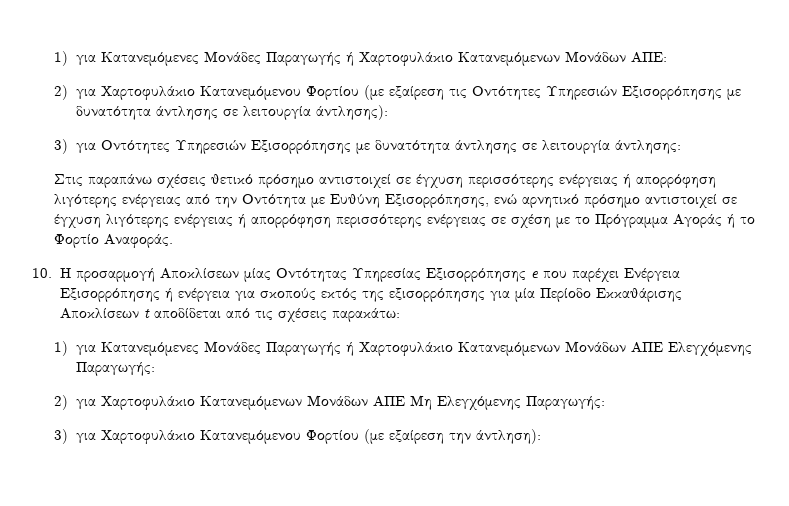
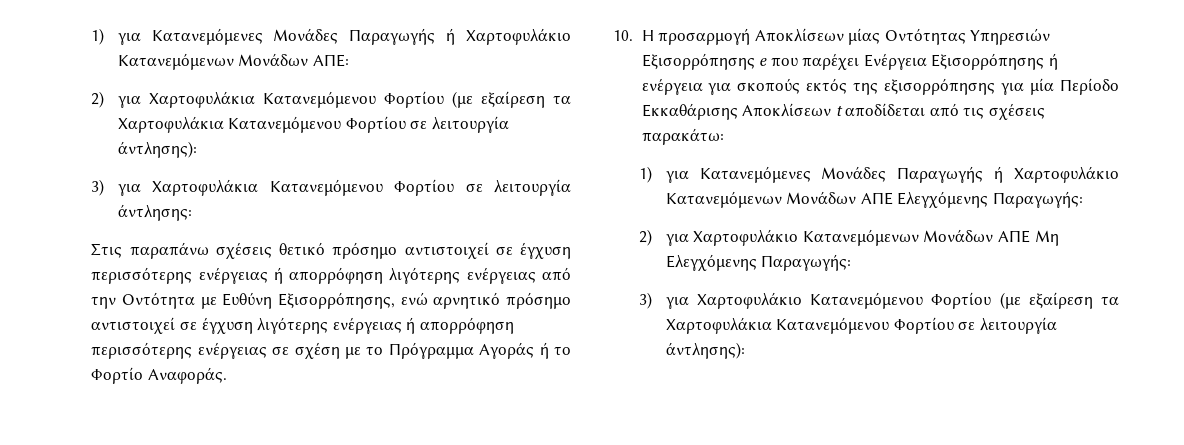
[101,85,742,100] [76,106,219,120] Χαρτοφυλάκιο Κατανεμόμενου Φορτίου (με εξαίρεση τις Οντότητες Υπηρεσιών Εξισορρόπησης με δυνατότητα άντλησης -> [148,91,572,108] [117,116,406,133] Χαρτοφυλάκια Κατανεμόμενου Φορτίου (με εξαίρεση τα Χαρτοφυλάκια Κατανεμόμενου Φορτίου
[101,140,518,154] Οντότητες Υπηρεσιών Εξισορρόπησης με δυνατότητα άντλησης -> [152,179,455,196] Χαρτοφυλάκια Κατανεμόμενου Φορτίου
[351,268,421,282] Υπηρεσίας -> [970,28,1051,45] Υπηρεσιών
[449,429,542,444] την άντληση): -> [1101,296,1119,305] [665,317,1058,334] [665,342,745,359] τα Χαρτοφυλάκια Κατανεμόμενου Φορτίου σε λειτουργία άντλησης):

